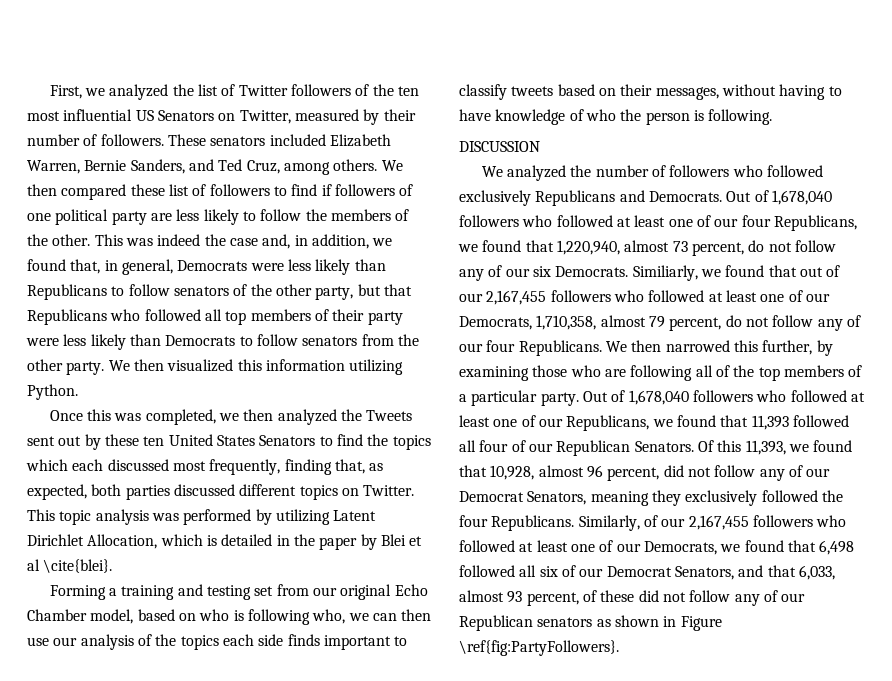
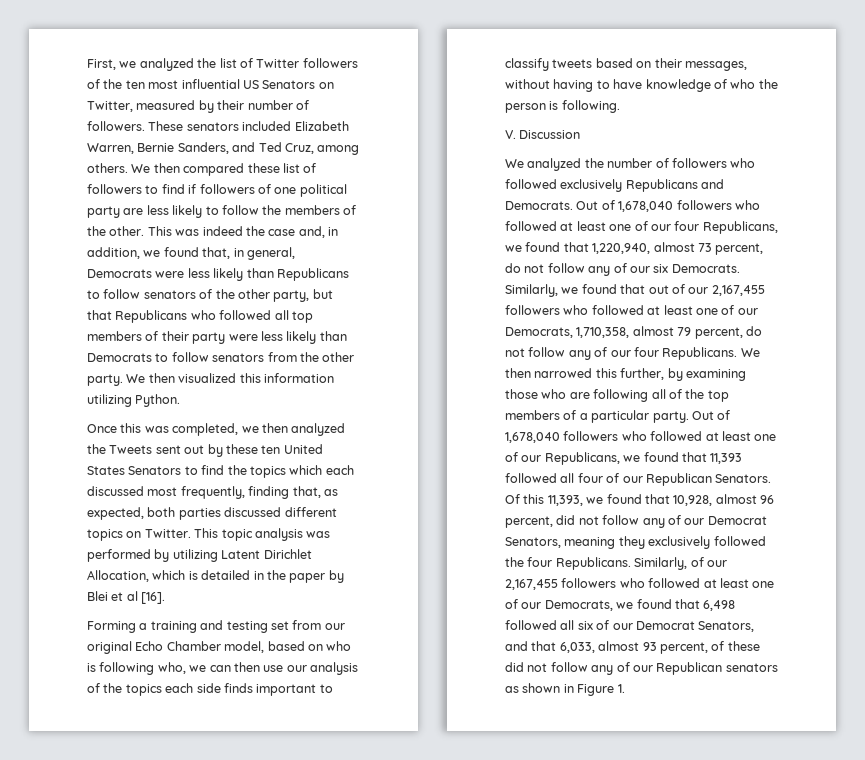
[43,559,113,573] \cite{blei}. -> [141,592,166,604] [16].
[459,141,540,152] DISCUSSION -> [505,130,581,139] V. Discussion
[632,265,698,281] Similiarly, -> [505,284,558,297] Similarly,
[459,640,619,656] \ref{fig:PartyFollowers}. -> [617,684,625,693] 1.

